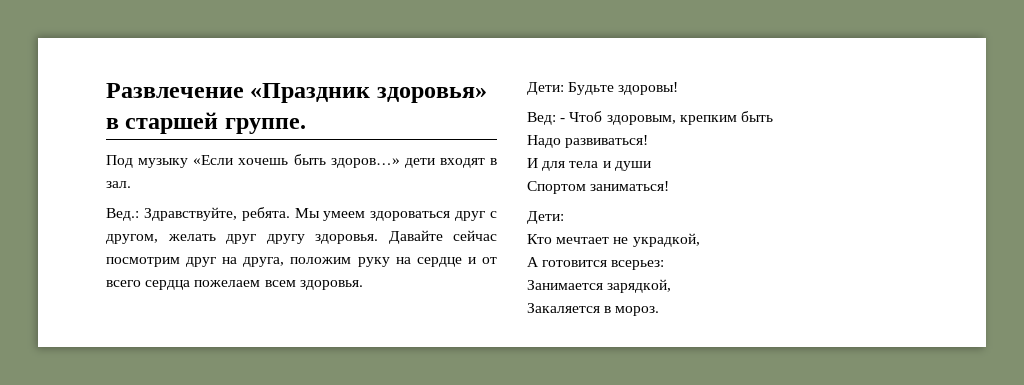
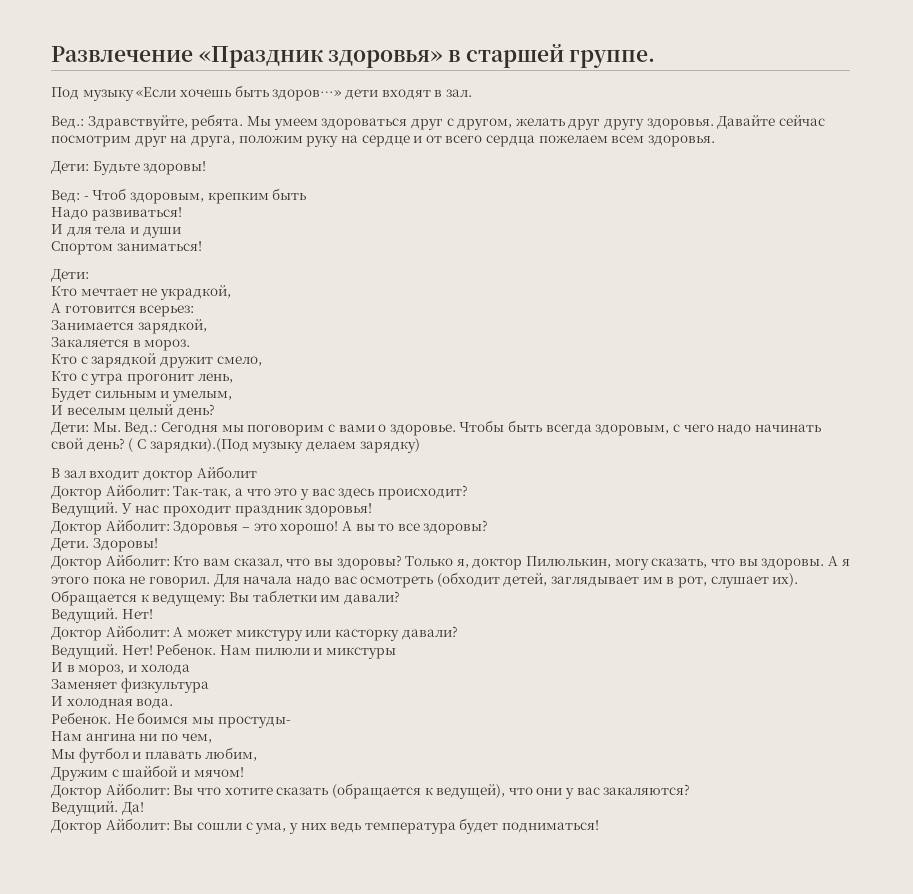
(660, 311) none -> [51,353,262,368] [51,371,233,385] [51,388,232,402] [51,404,215,418] [51,420,821,436] [51,438,420,453] [51,466,257,482] [51,484,468,500] [51,502,373,517] [51,519,489,535] [51,538,158,552] [51,554,850,570] [51,572,799,588] [51,590,400,606] [51,608,153,623] [51,625,458,641] [51,643,396,659] [51,662,190,676] [51,678,209,693] [51,696,174,709] [51,712,291,728] [51,731,212,743] [51,747,257,763] [51,765,244,781] [51,783,691,799] [51,801,144,816] [51,818,600,834] // Кто с зарядкой дружит смело, // Кто с утра прогонит лень, // Будет сильным и умелым, // И веселым целый день? // Дети: Мы. Вед.: Сегодня мы поговорим с вами о здоровье. Чтобы быть всегда здоровым, с чего надо начинать свой день? ( С зарядки).(Под музыку делаем зарядку) // В зал входит доктор Айболит // Доктор Айболит: Так-так, а что это у вас здесь происходит? // Ведущий. У нас проходит праздник здоровья! // Доктор Айболит: Здоровья – это хорошо! А вы то все здоровы? // Дети. Здоровы! // Доктор Айболит: Кто вам сказал, что вы здоровы? Только я, доктор Пилюлькин, могу сказать, что вы здоровы. А я этого пока не говорил. Для начала надо вас осмотреть (обходит детей, заглядывает им в рот, слушает их). Обращается к ведущему: Вы таблетки им давали? // Ведущий. Нет! // Доктор Айболит: А может микстуру или касторку давали? // Ведущий. Нет! Ребенок. Нам пилюли и микстуры // И в мороз, и холода // Заменяет физкультура // И холодная вода. // Ребенок. Не боимся мы простуды- // Нам ангина ни по чем, // Мы футбол и плавать любим, // Дружим с шайбой и мячом! // Доктор Айболит: Вы что хотите сказать (обращается к ведущей), что они у вас закаляются? // Ведущий. Да! // Доктор Айболит: Вы сошли с ума, у них ведь температура будет подниматься!

